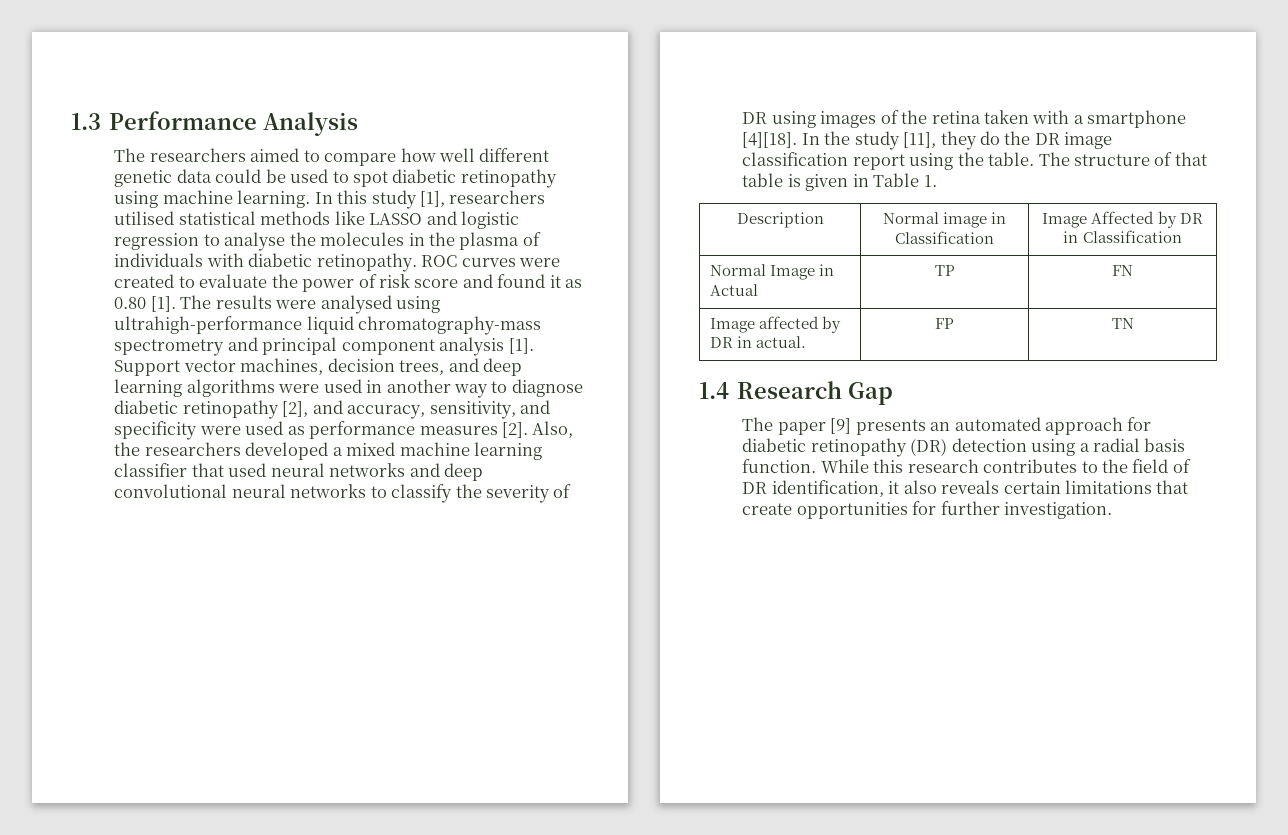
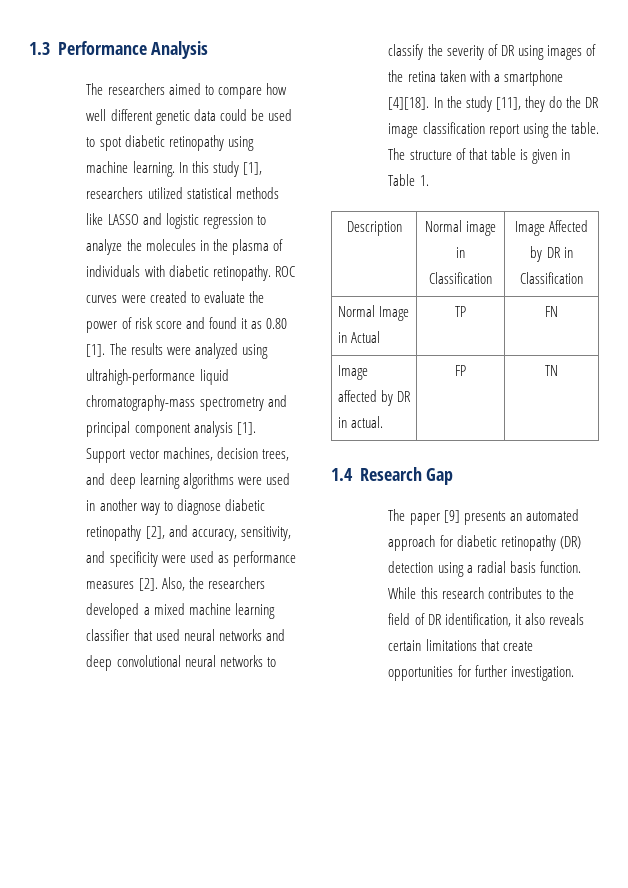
[114,211,175,225] utilised -> [147,187,183,199] utilized
[224,232,286,251] analyse -> [86,239,123,255] analyze
[320,295,392,314] analysed -> [194,343,238,359] analyzed

